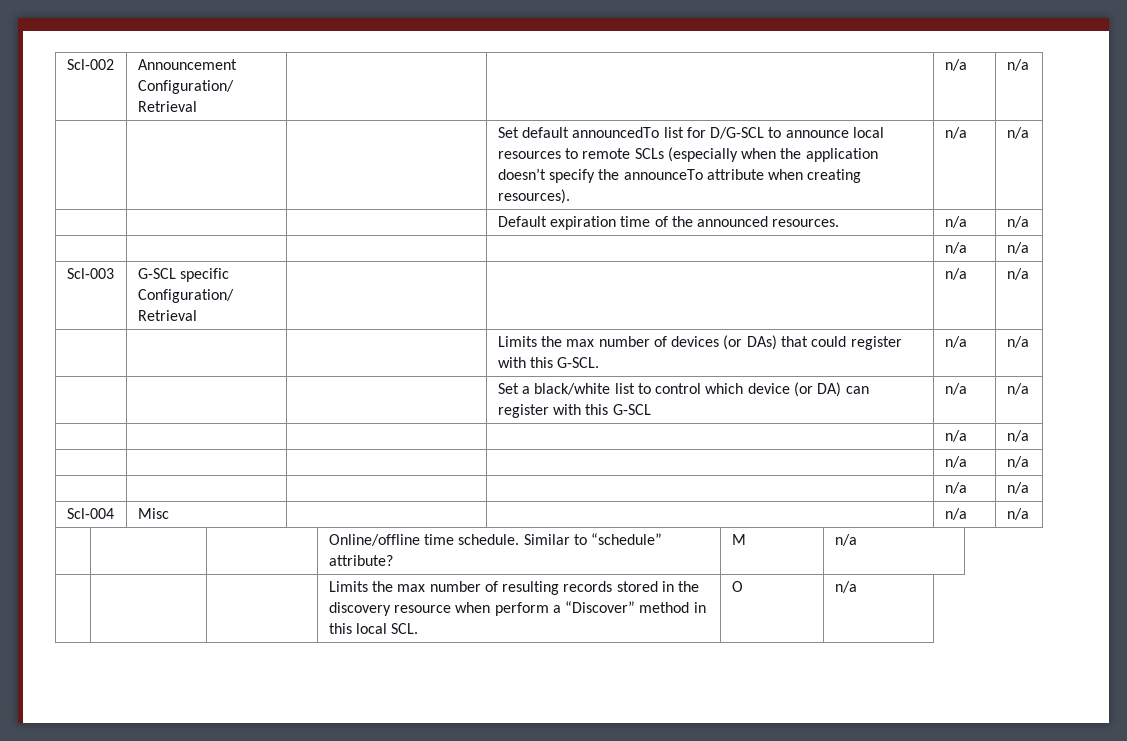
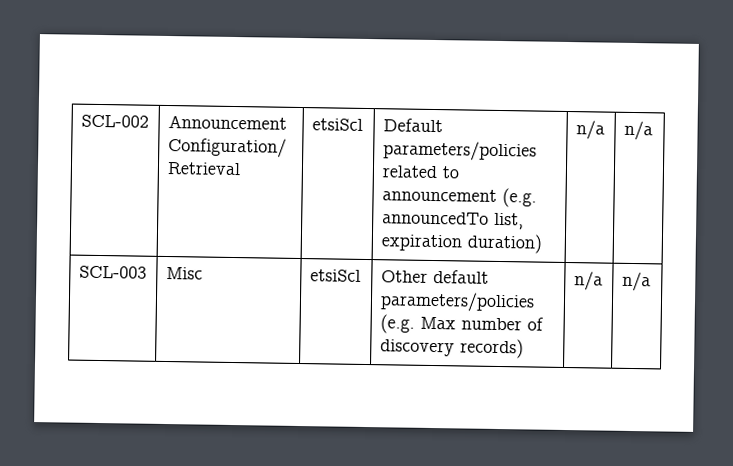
[66,59,114,70] Scl-002 -> [80,114,149,128] SCL-002
[944,59,967,71] [1006,59,1029,71] [497,127,885,139] [497,147,878,162] [497,168,862,183] [497,189,570,204] [944,127,967,139] [1006,127,1029,139] [497,216,840,230] [944,216,967,228] [1006,216,1029,228] [944,242,967,254] [1006,242,1029,254] [66,268,114,279] [137,268,229,282] [137,289,234,303] [137,310,197,321] [944,268,967,280] [1006,268,1029,280] [497,335,902,350] [497,357,600,368] [944,336,967,348] [1006,336,1029,348] [497,382,869,397] [497,404,651,418] [944,383,967,395] [1006,383,1029,395] [944,430,967,442] [1006,430,1029,442] [944,456,967,468] [1006,456,1029,468] [944,482,967,494] [1006,482,1029,494] [66,508,114,519] [137,508,169,519] [944,508,967,520] [1006,508,1029,520] [328,533,663,546] [328,555,393,566] [731,534,746,545] [834,534,857,546] [328,581,700,595] [328,601,706,616] [328,623,419,634] [731,581,743,592] | | n/a | n/a // | | | Set default announcedTo list for D/G-SCL to announce local resources to remote SCLs (especially when the application doesn’t specify the announceTo attribute when creating resources). | n/a | n/a // | | | Default expiration time of the announced resources. | n/a | n/a // | | | | n/a | n/a // Scl-003 | G-SCL specific Configuration/ Retrieval | | | n/a | n/a // | | | Limits the max number of devices (or DAs) that could register with this G-SCL. | n/a | n/a // | | | Set a black/white list to control which device (or DA) can register with this G-SCL | n/a | n/a // | | | | n/a | n/a // | | | | n/a | n/a // | | | | n/a | n/a // Scl-004 | Misc | | | n/a | n/a // | | | Online/offline time schedule. Similar to “schedule” attribute? | M | n/a // | | | Limits the max number of resulting records stored in the discovery resource when perform a “Discover” method in this local SCL. | O -> [311,118,363,131] [382,118,443,133] [382,140,537,162] [381,165,460,179] [381,188,537,208] [381,211,524,230] [380,233,542,254] [575,120,605,140] [623,120,653,141] [78,265,147,279] [165,266,203,280] [309,269,361,282] [380,269,489,284] [379,291,535,313] [379,314,544,334] [379,338,524,359] [573,271,603,291] etsiScl | Default parameters/policies related to announcement (e.g. announcedTo list, expiration duration) | n/a | n/a // SCL-003 | Misc | etsiScl | Other default parameters/policies (e.g. Max number of discovery records) | n/a

